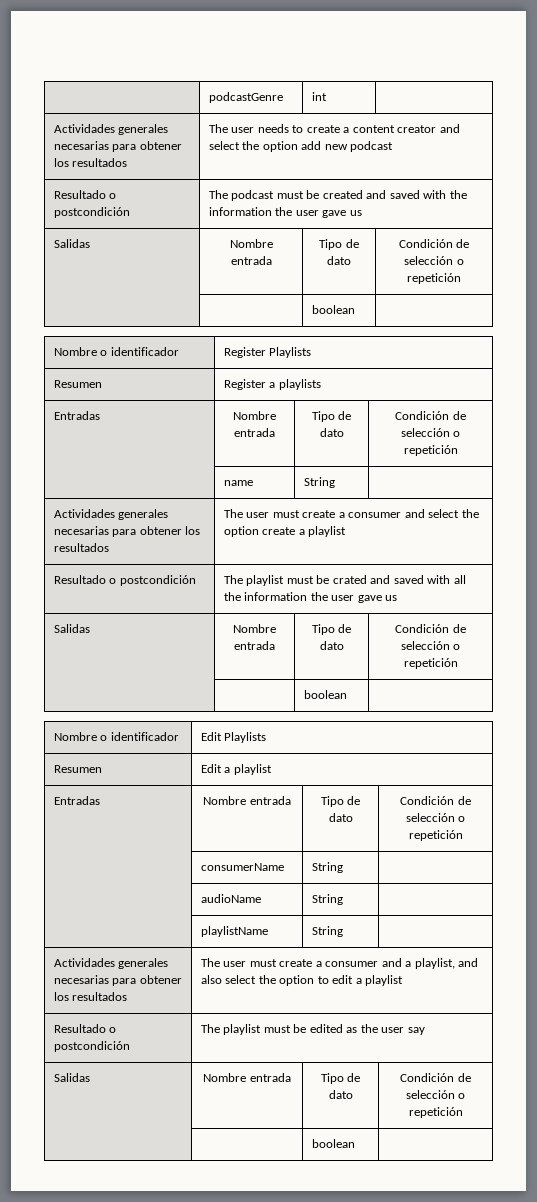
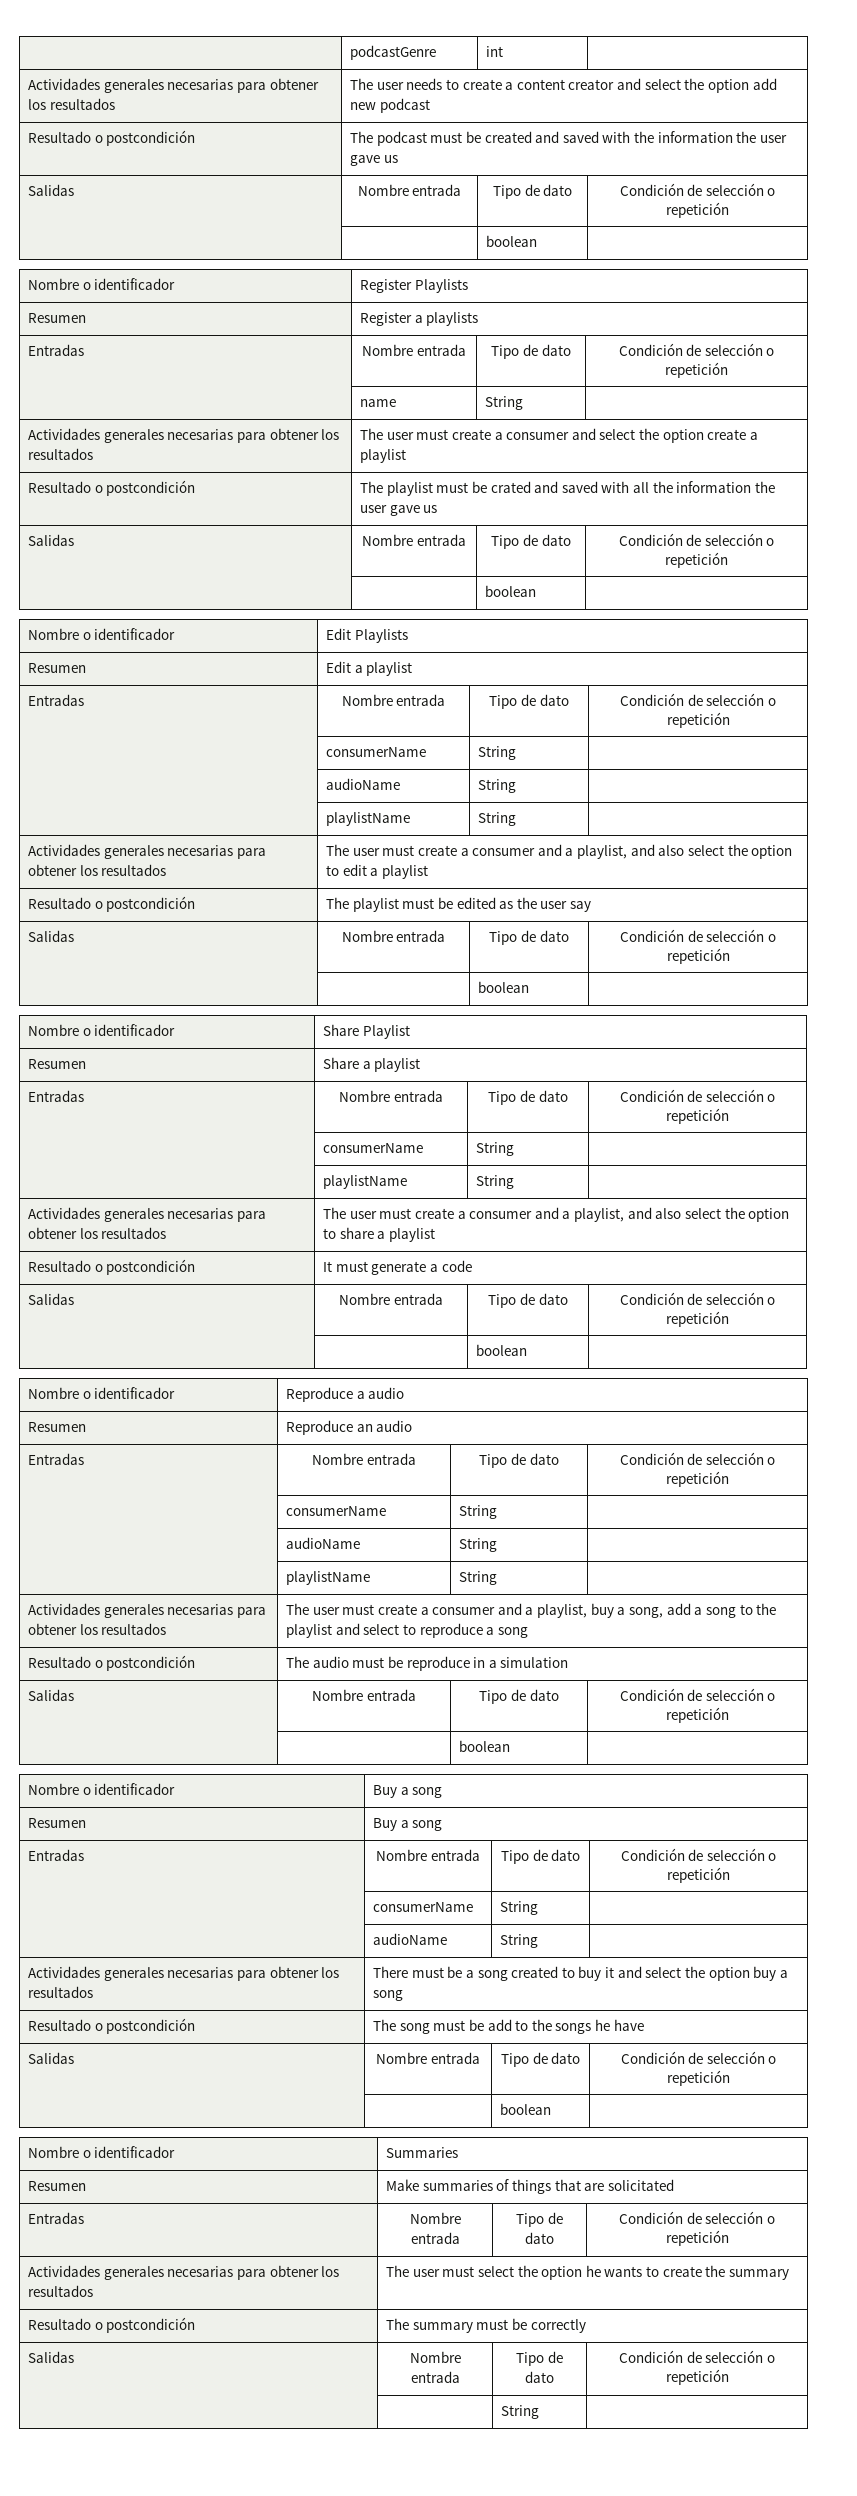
(355, 1143) none -> [27,1024,176,1036] [322,1024,410,1039] [27,1059,86,1069] [322,1057,421,1072] [27,1090,84,1102] [339,1090,443,1102] [488,1090,568,1105] [619,1089,776,1102] [666,1108,729,1124] [322,1143,423,1153] [475,1142,514,1156] [322,1175,407,1189] [475,1175,514,1189] [27,1207,266,1222] [27,1227,167,1239] [322,1207,790,1222] [322,1227,435,1242] [27,1259,196,1275] [322,1260,472,1275] [27,1293,74,1305] [339,1293,443,1305] [488,1293,568,1308] [619,1292,776,1305] [666,1311,729,1327] [475,1344,527,1356] [27,1387,176,1399] [285,1387,405,1402] [27,1422,86,1432] [285,1420,413,1435] [27,1453,84,1465] [312,1453,416,1465] [479,1453,559,1468] [619,1452,776,1465] [666,1471,729,1487] [285,1506,386,1516] [458,1505,497,1519] [285,1537,360,1549] [458,1538,497,1552] [285,1571,370,1585] [458,1571,497,1585] [27,1603,266,1618] [27,1623,167,1635] [285,1603,777,1618] [285,1623,528,1638] [27,1655,196,1671] [285,1656,569,1671] [27,1689,74,1701] [312,1689,416,1701] [479,1689,559,1704] [619,1688,776,1701] [666,1707,729,1723] [458,1740,510,1752] [27,1783,176,1795] [372,1785,443,1798] [27,1818,86,1828] [372,1818,443,1831] [27,1849,84,1861] [376,1849,480,1861] [500,1849,581,1864] [620,1848,777,1861] [667,1867,730,1883] [372,1902,473,1912] [499,1901,538,1915] [372,1933,447,1945] [499,1934,538,1948] [27,1966,340,1981] [27,1986,93,1998] [372,1966,788,1981] [372,1990,403,2001] [27,2018,196,2034] [372,2019,644,2034] [27,2052,74,2064] [376,2052,480,2064] [500,2052,581,2067] [620,2051,777,2064] [667,2070,730,2086] [499,2103,551,2115] [27,2146,176,2158] [385,2147,458,2158] [27,2181,86,2191] [385,2179,674,2194] [27,2212,84,2224] [409,2212,461,2224] [410,2232,460,2244] [516,2212,563,2227] [525,2232,554,2244] [619,2211,775,2224] [665,2230,729,2246] [27,2265,340,2280] [27,2285,93,2297] [385,2265,790,2280] [27,2317,196,2333] [385,2318,586,2333] [27,2351,74,2363] [409,2351,461,2363] [410,2371,460,2383] [516,2351,563,2366] [525,2371,554,2383] [619,2350,775,2363] [665,2369,729,2385] [500,2405,539,2419] // Nombre o identificador | Share Playlist // Resumen | Share a playlist // Entradas | Nombre entrada | Tipo de dato | Condición de selección o repetición // | consumerName | String | // | playlistName | String | // Actividades generales necesarias para obtener los resultados | The user must create a consumer and a playlist, and also select the option to share a playlist // Resultado o postcondición | It must generate a code // Salidas | Nombre entrada | Tipo de dato | Condición de selección o repetición // | | boolean | // Nombre o identificador | Reproduce a audio // Resumen | Reproduce an audio // Entradas | Nombre entrada | Tipo de dato | Condición de selección o repetición // | consumerName | String | // | audioName | String | // | playlistName | String | // Actividades generales necesarias para obtener los resultados | The user must create a consumer and a playlist, buy a song, add a song to the playlist and select to reproduce a song // Resultado o postcondición | The audio must be reproduce in a simulation // Salidas | Nombre entrada | Tipo de dato | Condición de selección o repetición // | | boolean | // Nombre o identificador | Buy a song // Resumen | Buy a song // Entradas | Nombre entrada | Tipo de dato | Condición de selección o repetición // | consumerName | String | // | audioName | String | // Actividades generales necesarias para obtener los resultados | There must be a song created to buy it and select the option buy a song // Resultado o postcondición | The song must be add to the songs he have // Salidas | Nombre entrada | Tipo de dato | Condición de selección o repetición // | | boolean | // Nombre o identificador | Summaries // Resumen | Make summaries of things that are solicitated // Entradas | Nombre entrada | Tipo de dato | Condición de selección o repetición // Actividades generales necesarias para obtener los resultados | The user must select the option he wants to create the summary // Resultado o postcondición | The summary must be correctly // Salidas | Nombre entrada | Tipo de dato | Condición de selección o repetición // | | String |

